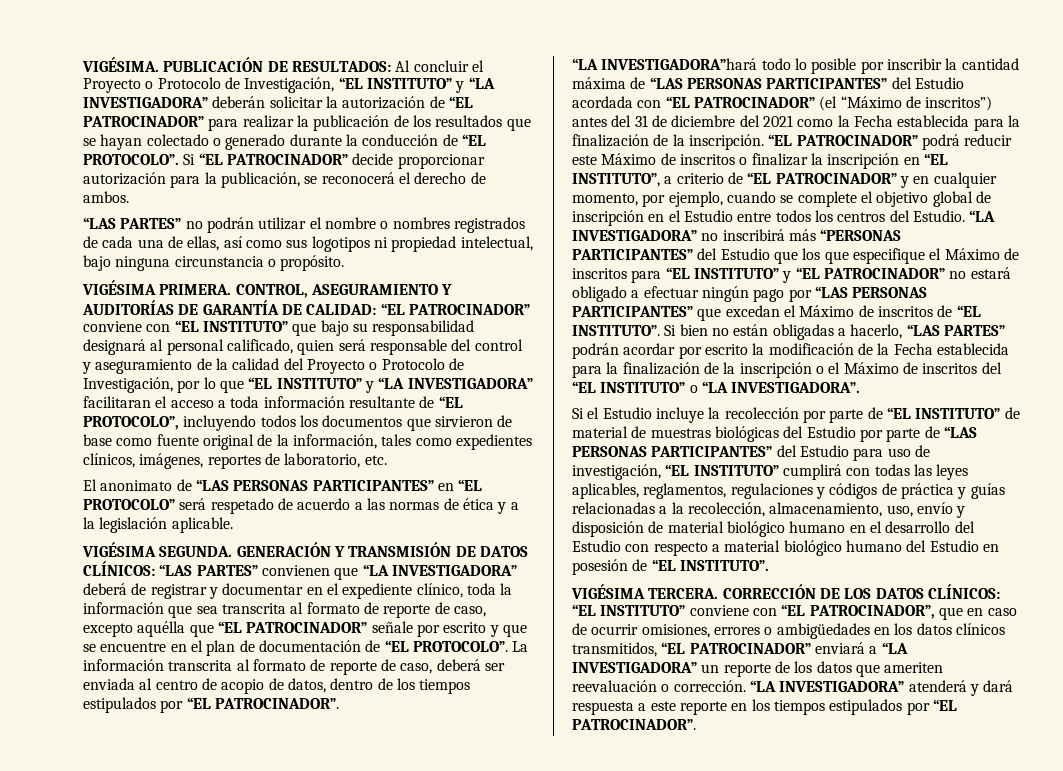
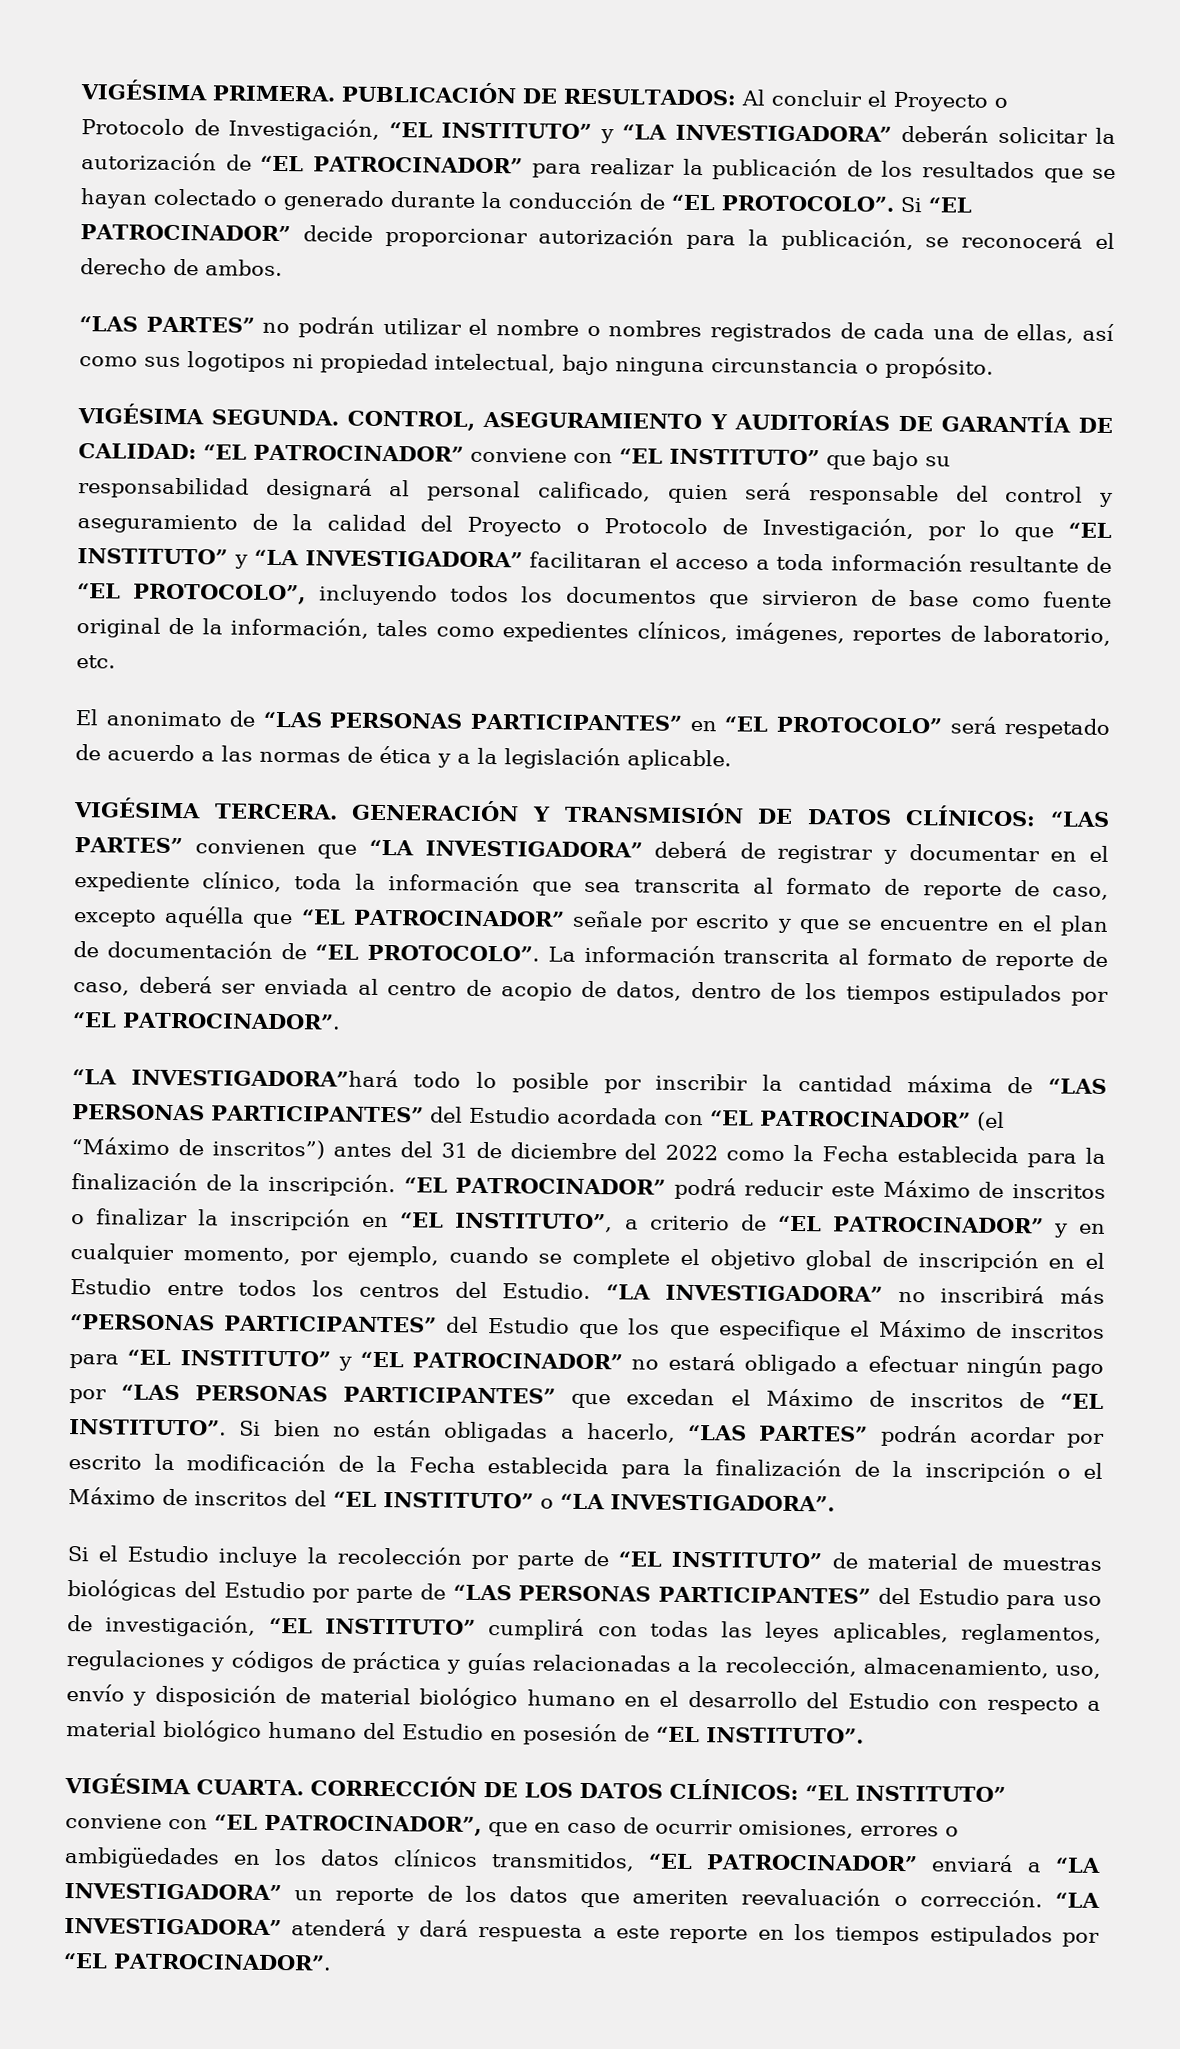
[82,57,159,72] VIGÉSIMA. -> [80,79,335,102] VIGÉSIMA PRIMERA.
[159,284,232,295] PRIMERA. -> [211,409,340,426] SEGUNDA.
[159,546,233,557] SEGUNDA. -> [213,803,338,820] TERCERA.
[762,115,793,127] 2021 -> [665,1144,719,1161] 2022
[648,588,719,599] TERCERA. -> [196,1779,304,1796] CUARTA.

